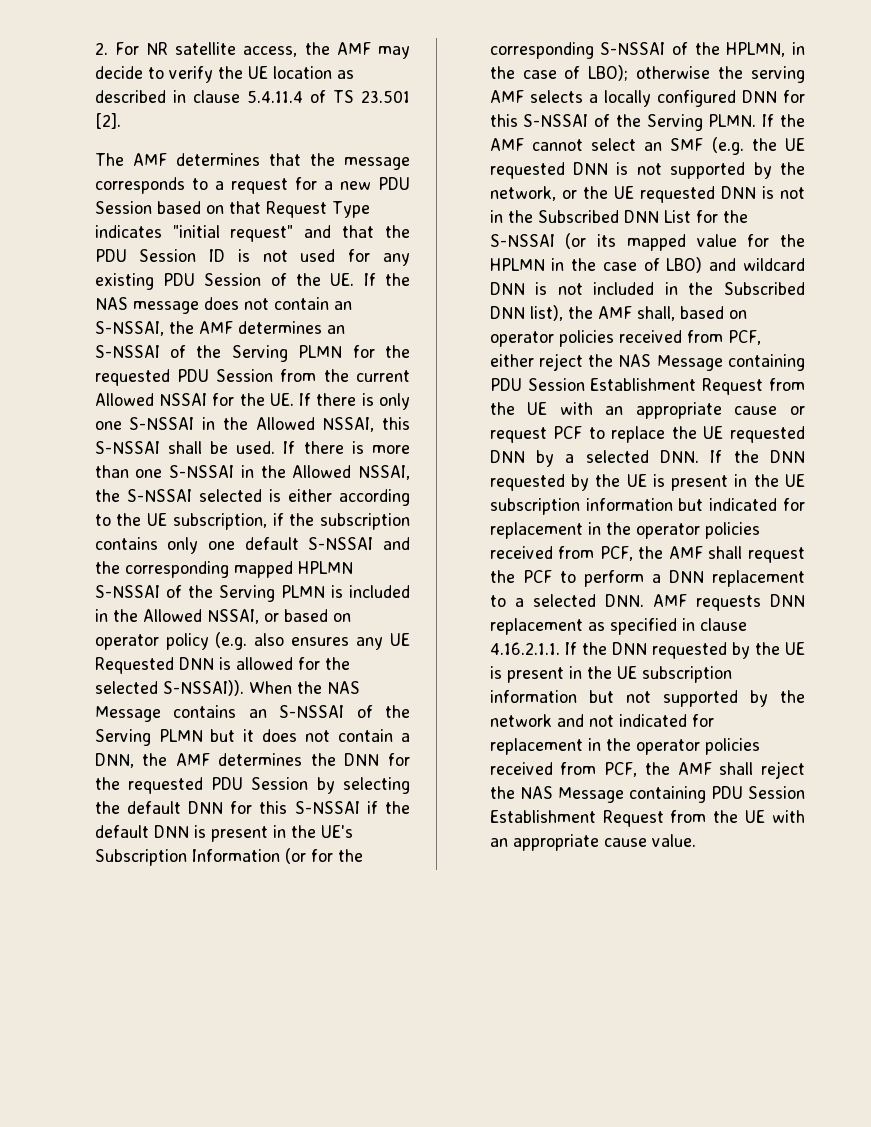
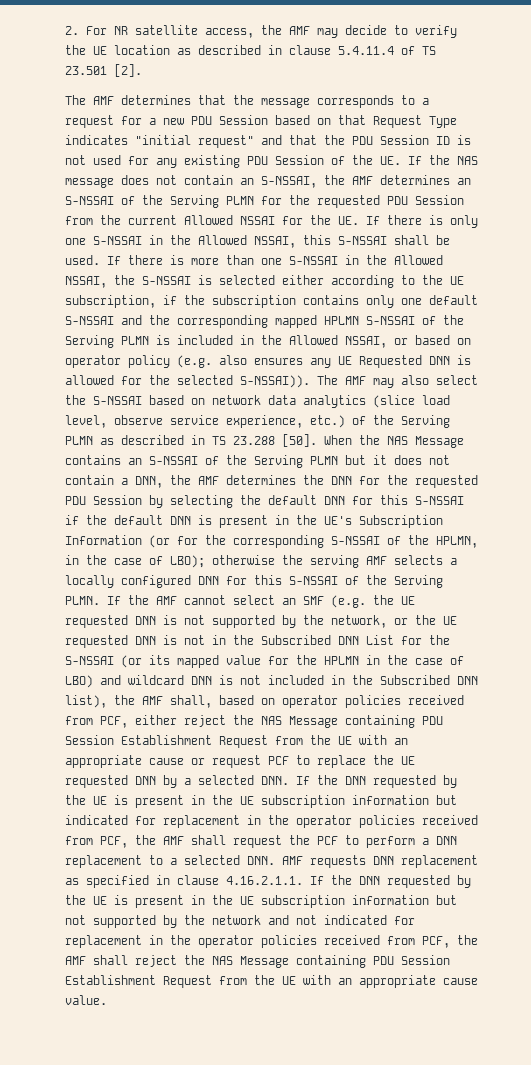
[198,489,281,502] selected is -> [198,275,276,285] is selected
(244, 688) none -> [317,375,479,388] [65,395,451,408] [65,415,451,428] [65,434,318,447] The AMF may also select the S-NSSAI based on network data analytics (slice load level, observe service experience, etc.) of the Serving PLMN as described in TS 23.288 [50].

